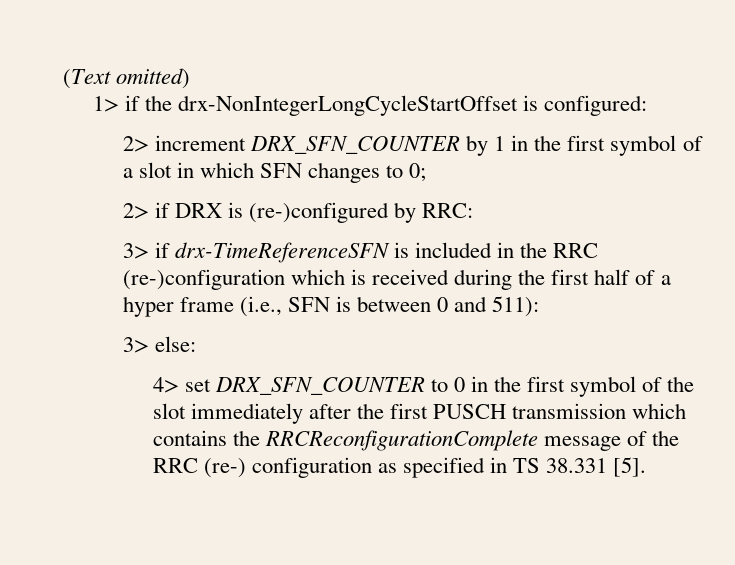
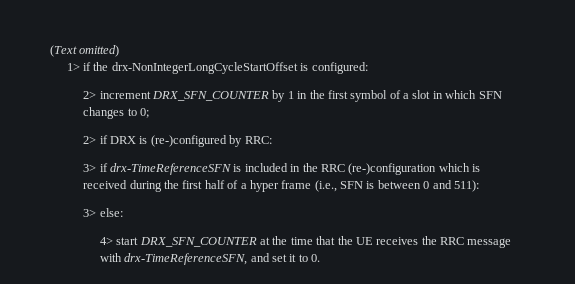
[184,376,695,397] [152,403,687,424] [152,430,680,451] [152,457,647,478] set DRX_SFN_COUNTER to 0 in the first symbol of the slot immediately after the first PUSCH transmission which contains the RRCReconfigurationComplete message of the RRC (re-) configuration as specified in TS 38.331 [5]. -> [116,236,512,248] [99,253,321,265] start DRX_SFN_COUNTER at the time that the UE receives the RRC message with drx-TimeReferenceSFN, and set it to 0.

